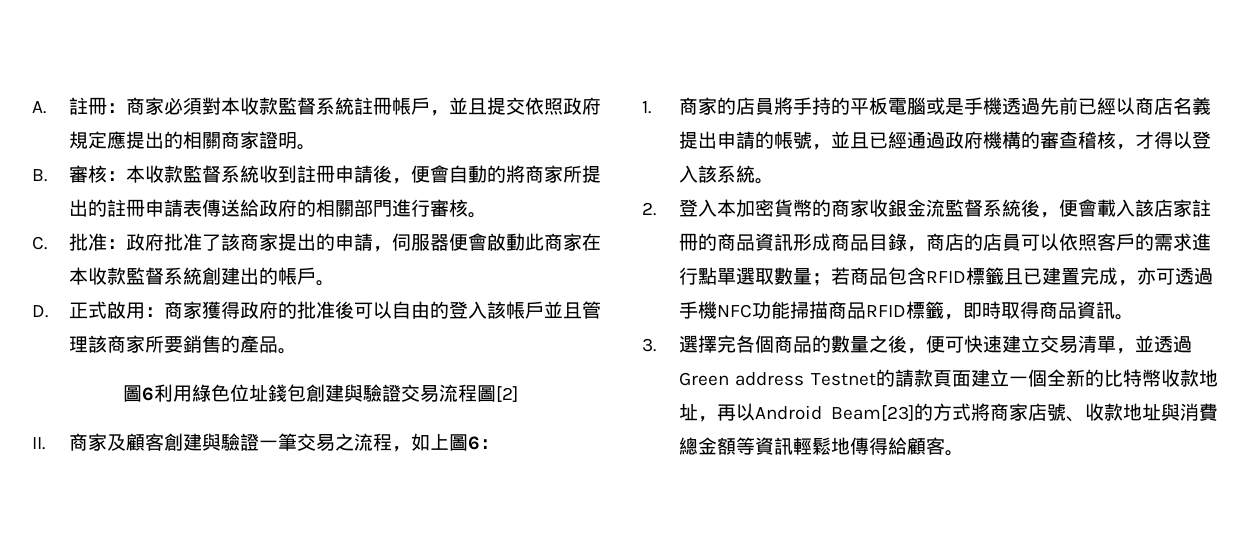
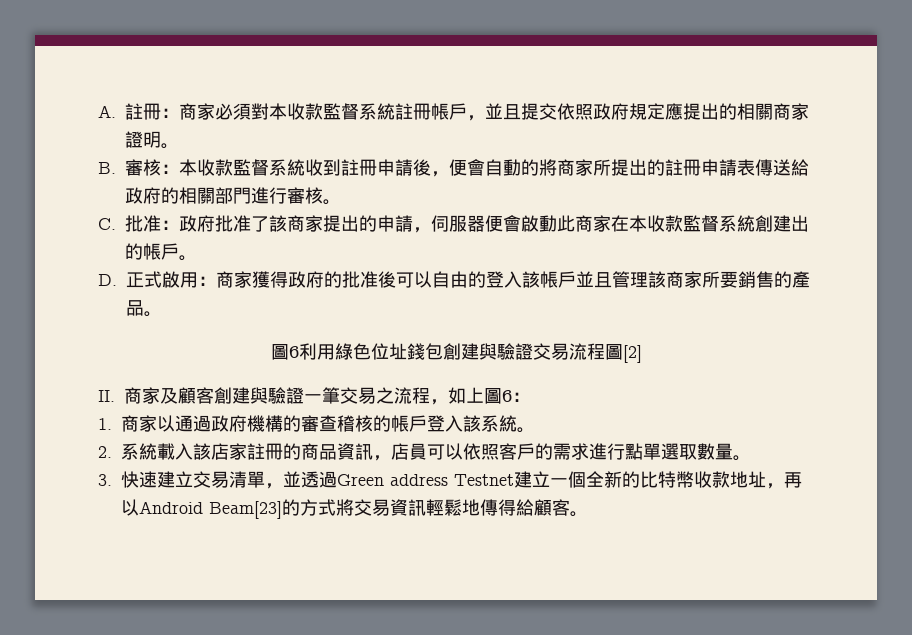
[716,97,1211,115] [678,131,907,150] 的店員將手持的平板電腦或是手機透過先前已經以商店名義提出申請的帳號，並且已經 -> [156,415,175,432] 以
[1115,131,1192,150] ，才得以 -> [372,415,427,432] 的帳戶
[678,199,1097,218] 登入本加密貨幣的商家收銀金流監督系統後，便會 -> [120,443,157,460] 系統
[792,233,983,252] 形成商品目錄，商店的 -> [372,455,391,461] ，
[811,267,1213,286] [678,301,1134,320] [642,335,964,354] ；若商品包含RFID標籤且已建置完成，亦可透過手機NFC功能掃描商品RFID標籤，即時取得商品資訊。 // 3.選擇完各個商品的數量之後，便可 -> [732,455,751,461] [98,474,112,486] 。 // 3.
[876,369,971,387] 的請款頁面 -> (514, 480) none
[990,403,1218,422] [678,437,755,455] 商家店號、收款地址與消費總金額等 -> [353,499,390,516] 交易

